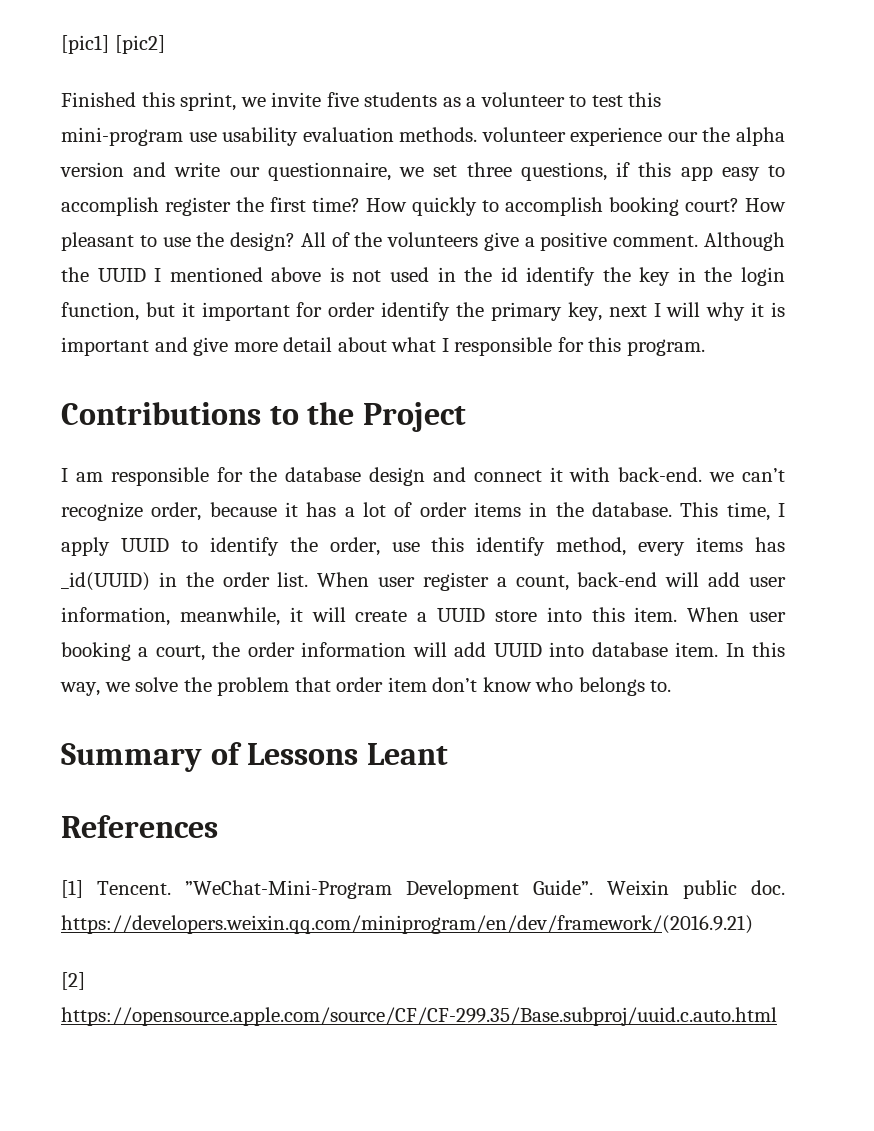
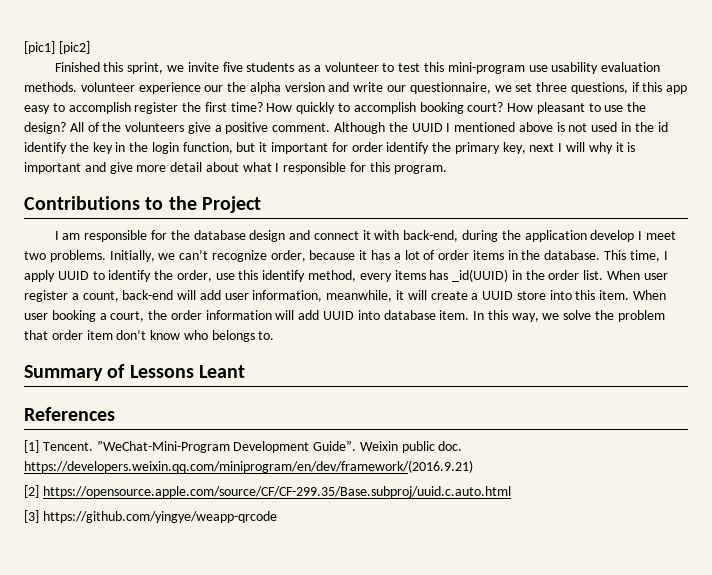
[618,467,703,482] back-end. -> [403,230,676,242] [24,250,155,262] back-end, during the application develop I meet two problems. Initially,
(777, 1016) none -> [24,510,277,523] // [3] https://github.com/yingye/weapp-qrcode

